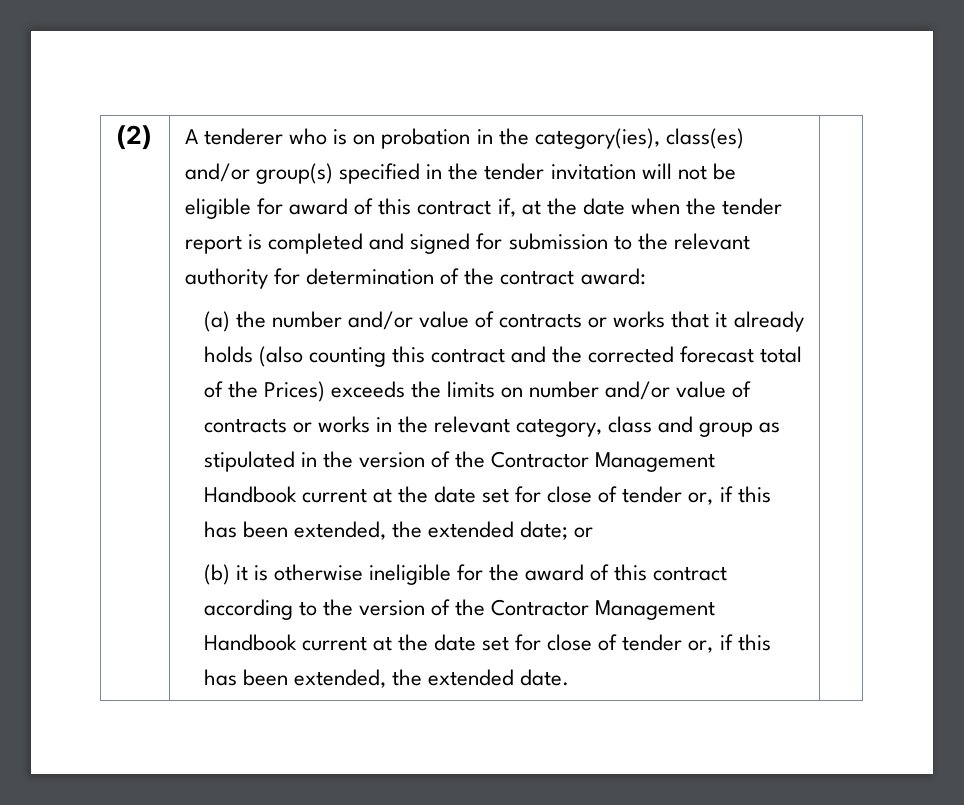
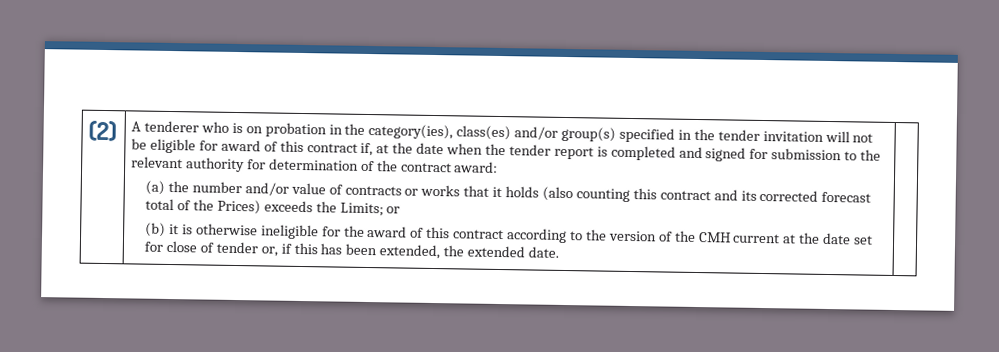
[733,311,804,332] already -> (503, 192) none
[552,346,583,363] the -> [740,190,757,201] its
[447,381,752,400] [203,416,781,437] [203,451,716,472] [203,486,771,505] [203,521,569,540] limits on number and/or value of contracts or works in the relevant category, class and group as stipulated in the version of the Contractor Management Handbook current at the date set for close of tender or, if this has been extended, the extended date; -> [339,202,384,217] Limits;
[491,599,716,620] [203,634,297,651] Contractor Management Handbook -> [698,232,731,243] CMH

